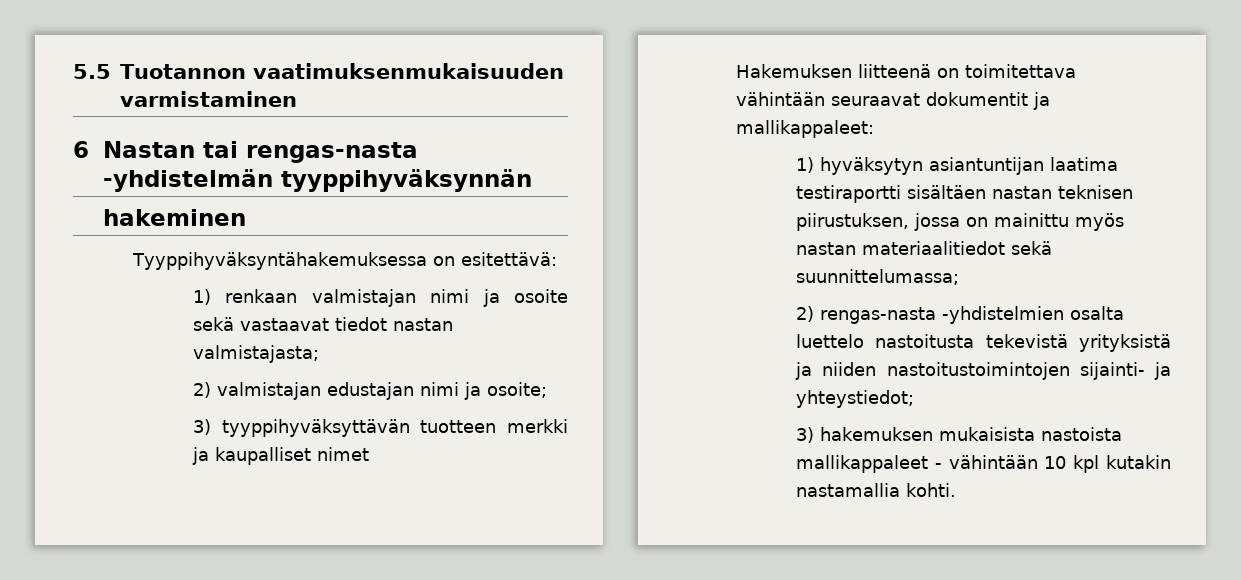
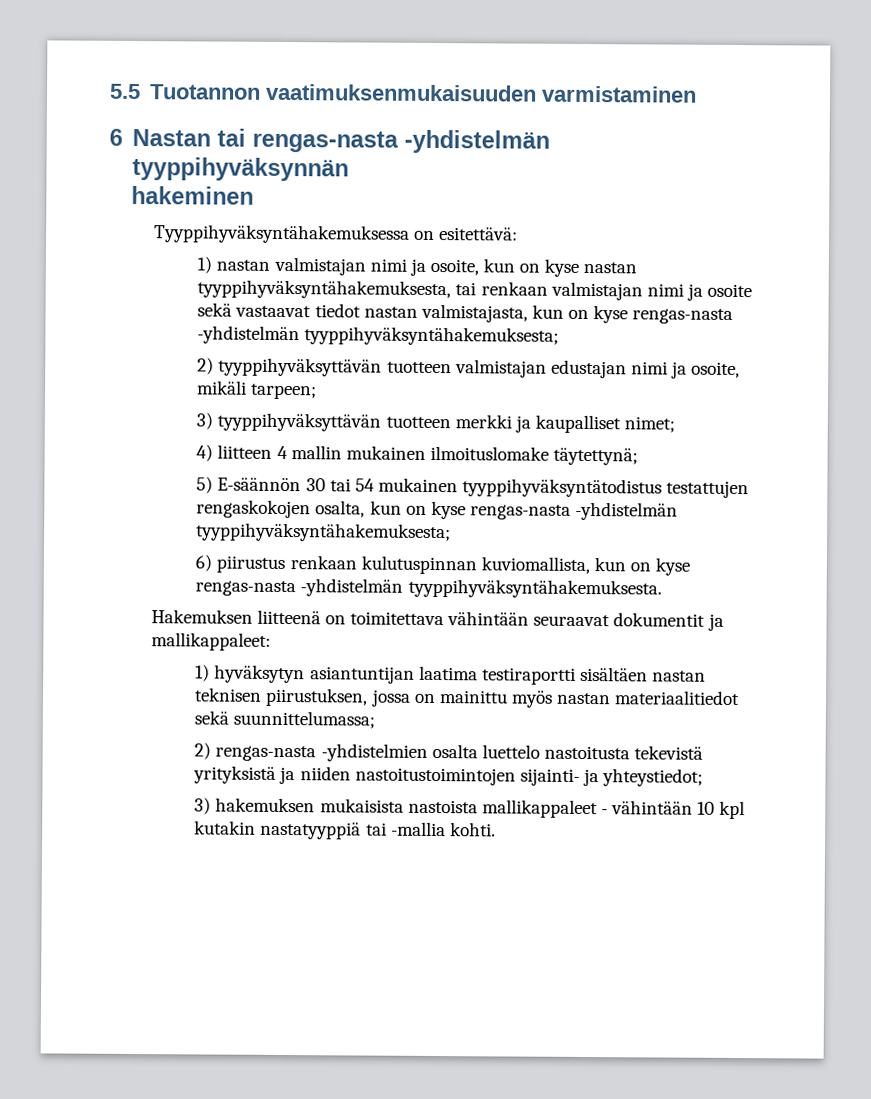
(212, 297) none -> [216,256,638,277] [197,279,477,300] nastan valmistajan nimi ja osoite, kun on kyse nastan tyyppihyväksyntähakemuksesta, tai
[193,345,320,363] [193,382,212,398] valmistajasta; // 2) -> [420,303,734,324] [197,325,560,346] [197,357,452,377] valmistajasta, kun on kyse rengas-nasta -yhdistelmän tyyppihyväksyntähakemuksesta; // 2) tyyppihyväksyttävän tuotteen
[487,382,548,398] osoite; -> [691,361,741,379] [197,380,318,400] osoite, mikäli tarpeen;
[317,447,370,461] nimet -> [624,416,676,433] [196,444,639,466] [196,476,750,499] [196,499,679,521] [196,522,452,543] [195,554,691,576] [195,578,662,599] nimet; // 4) liitteen 4 mallin mukainen ilmoituslomake täytettynä; // 5) E-säännön 30 tai 54 mukainen tyyppihyväksyntätodistus testattujen rengaskokojen osalta, kun on kyse rengas-nasta -yhdistelmän tyyppihyväksyntähakemuksesta; // 6) piirustus renkaan kulutuspinnan kuviomallista, kun on kyse rengas-nasta -yhdistelmän tyyppihyväksyntähakemuksesta.
[796,483,901,497] nastamallia -> [260,821,446,840] nastatyyppiä tai -mallia

